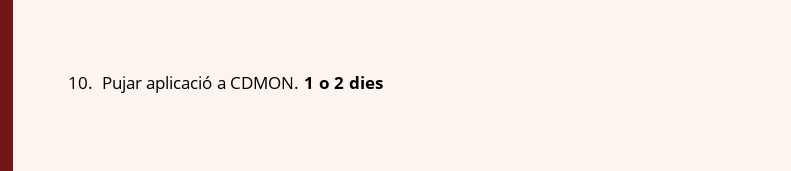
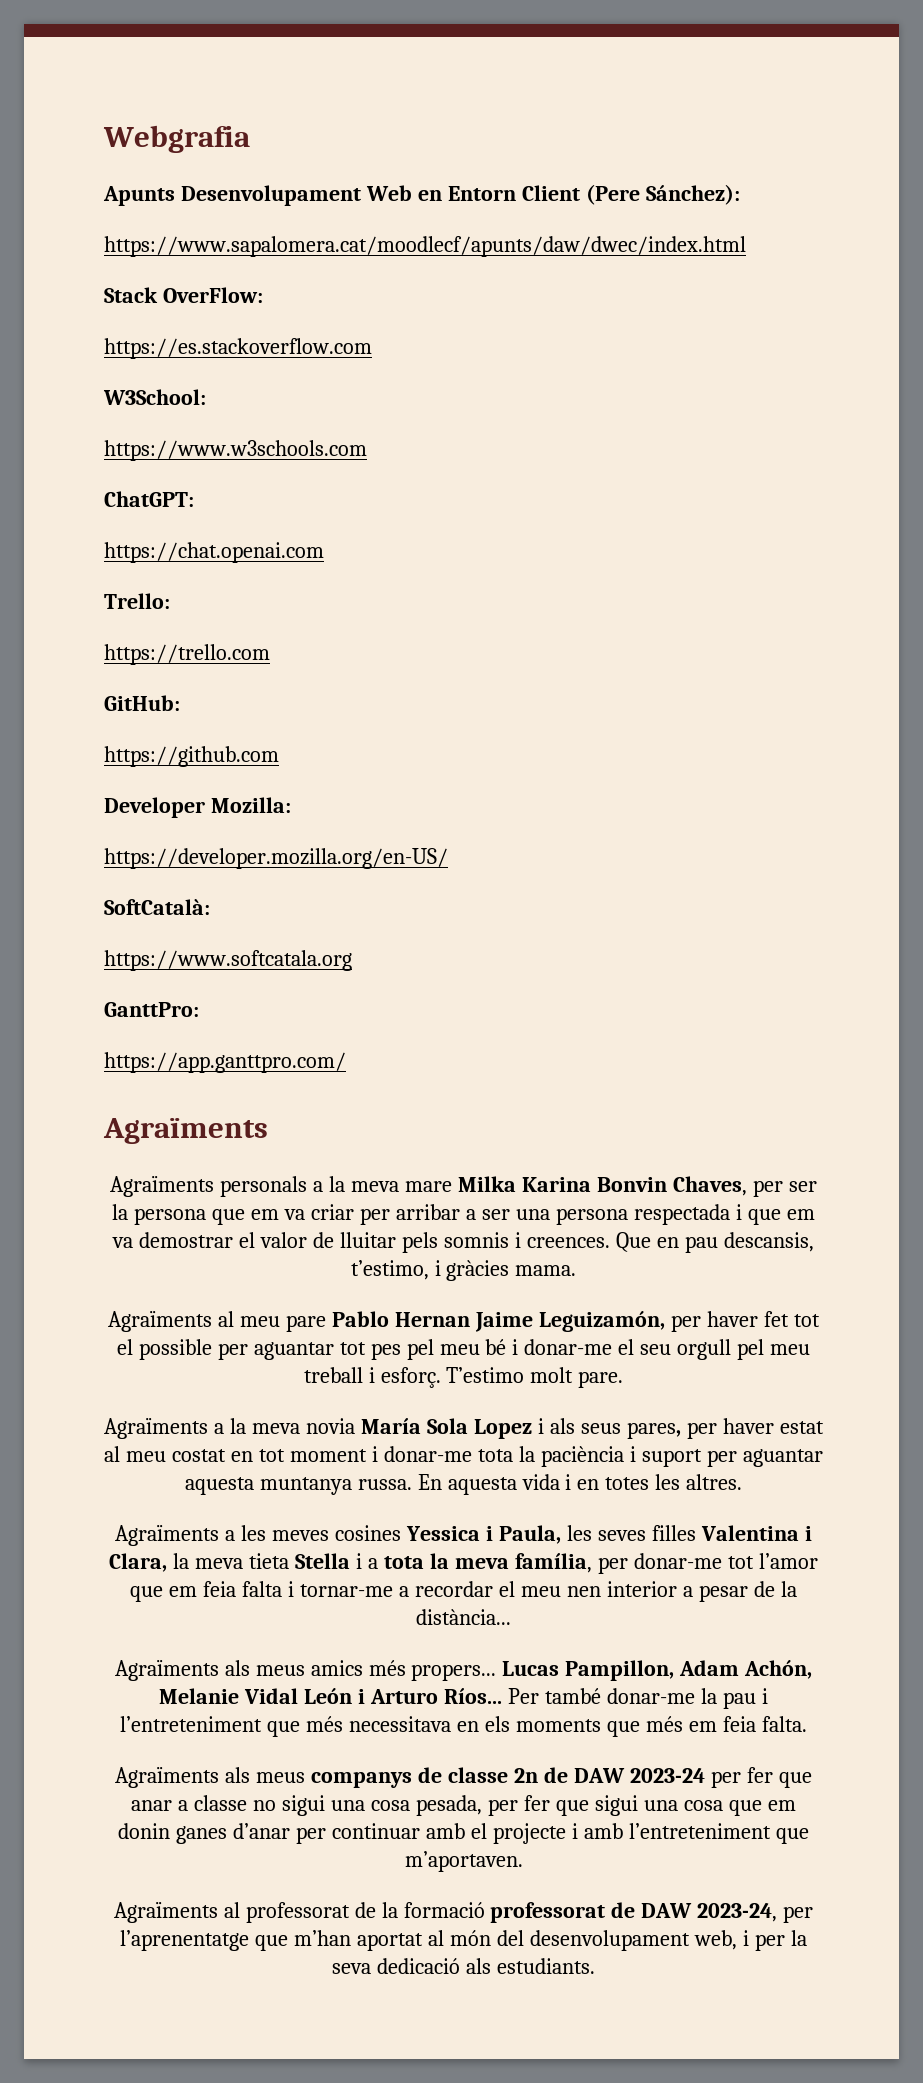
[68,76,383,93] 10. Pujar aplicació a CDMON. 1 o 2 dies -> [103,125,250,153] [103,184,740,206] [104,236,746,257] [104,287,263,303] [104,338,372,359] [103,389,206,405] [104,440,367,461] [104,491,194,507] [104,542,324,563] [104,593,170,609] [104,644,270,665] [104,695,180,711] [104,746,279,767] [104,797,291,818] [104,848,448,869] [104,899,210,915] [104,950,352,971] [104,1002,199,1017] [104,1052,346,1073] [103,1118,268,1144] [110,1176,817,1197] [112,1204,815,1225] [112,1232,814,1253] [350,1260,577,1281] [108,1311,820,1332] [116,1339,811,1360] [303,1367,624,1388] [104,1418,824,1439] [104,1446,823,1467] [184,1474,743,1495] [115,1525,812,1546] [109,1553,818,1574] [130,1581,797,1602] [416,1609,511,1625] [114,1660,813,1681] [159,1688,768,1709] [120,1716,807,1737] [115,1767,812,1788] [131,1795,796,1816] [118,1823,809,1844] [404,1851,523,1872] [113,1902,814,1923] [120,1930,807,1951] [332,1958,595,1974] Webgrafia // Apunts Desenvolupament Web en Entorn Client (Pere Sánchez): // https://www.sapalomera.cat/moodlecf/apunts/daw/dwec/index.html // Stack OverFlow: // https://es.stackoverflow.com // W3School: // https://www.w3schools.com // ChatGPT: // https://chat.openai.com // Trello: // https://trello.com // GitHub: // https://github.com // Developer Mozilla: // https://developer.mozilla.org/en-US/ // SoftCatalà: // https://www.softcatala.org // GanttPro: // https://app.ganttpro.com/ // Agraïments // Agraïments personals a la meva mare Milka Karina Bonvin Chaves, per ser la persona que em va criar per arribar a ser una persona respectada i que em va demostrar el valor de lluitar pels somnis i creences. Que en pau descansis, t’estimo, i gràcies mama. // Agraïments al meu pare Pablo Hernan Jaime Leguizamón, per haver fet tot el possible per aguantar tot pes pel meu bé i donar-me el seu orgull pel meu treball i esforç. T’estimo molt pare. // Agraïments a la meva novia María Sola Lopez i als seus pares, per haver estat al meu costat en tot moment i donar-me tota la paciència i suport per aguantar aquesta muntanya russa. En aquesta vida i en totes les altres. // Agraïments a les meves cosines Yessica i Paula, les seves filles Valentina i Clara, la meva tieta Stella i a tota la meva família, per donar-me tot l’amor que em feia falta i tornar-me a recordar el meu nen interior a pesar de la distància... // Agraïments als meus amics més propers... Lucas Pampillon, Adam Achón, Melanie Vidal León i Arturo Ríos... Per també donar-me la pau i l’entreteniment que més necessitava en els moments que més em feia falta. // Agraïments als meus companys de classe 2n de DAW 2023-24 per fer que anar a classe no sigui una cosa pesada, per fer que sigui una cosa que em donin ganes d’anar per continuar amb el projecte i amb l’entreteniment que m’aportaven. // Agraïments al professorat de la formació professorat de DAW 2023-24, per l’aprenentatge que m’han aportat al món del desenvolupament web, i per la seva dedicació als estudiants.

